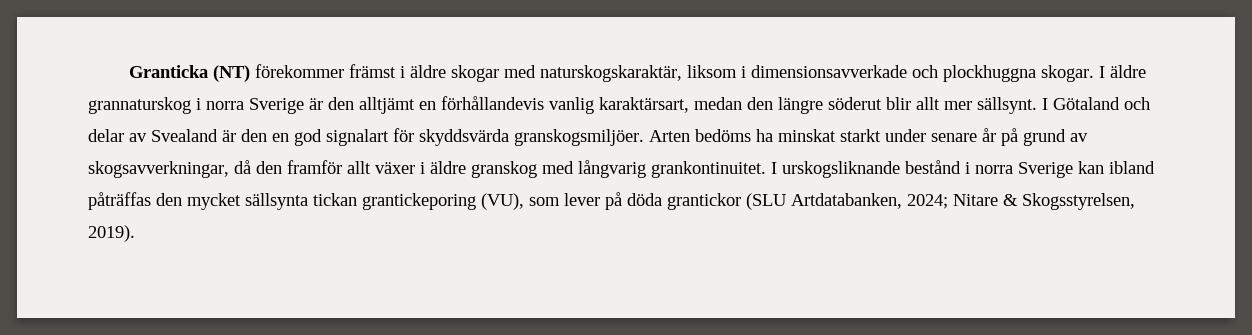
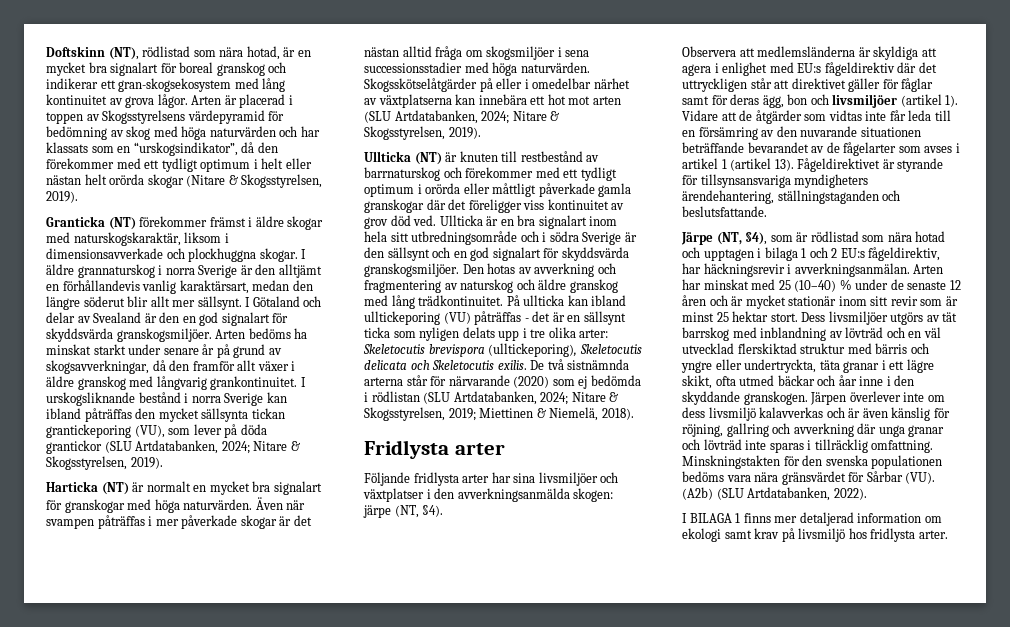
(128, 71) none -> [46,46,311,60] [46,62,287,76] [46,78,286,92] [46,94,293,108] [46,110,285,124] [46,126,320,140] [46,142,278,156] [46,158,312,172] [46,174,323,188] [46,191,78,203] Doftskinn (NT), rödlistad som nära hotad, är en mycket bra signalart för boreal granskog och indikerar ett gran-skogsekosystem med lång kontinuitet av grova lågor. Arten är placerad i toppen av Skogsstyrelsens värdepyramid för bedömning av skog med höga naturvärden och har klassats som en “urskogsindikator”, då den förekommer med ett tydligt optimum i helt eller nästan helt orörda skogar (Nitare & Skogsstyrelsen, 2019). //
(135, 233) none -> [46,481,322,495] [46,497,306,513] [46,515,312,529] [364,46,590,60] [364,62,590,76] [364,78,630,92] [364,94,621,108] [364,110,560,124] [364,126,481,140] [364,151,600,165] [364,167,617,181] [364,183,632,197] [364,199,625,213] [364,215,618,229] [364,231,637,245] [364,247,629,261] [364,263,616,277] [364,279,618,293] [364,295,627,309] [364,311,626,325] [364,327,609,341] [363,343,642,357] [364,359,630,370] [364,375,641,389] [364,391,619,405] [364,407,634,421] [364,440,505,459] [364,472,619,486] [363,488,614,502] [363,505,444,518] [682,46,937,60] [682,62,937,76] [682,78,934,92] [682,94,959,108] [682,110,951,124] [682,126,921,140] [682,142,960,156] [682,158,944,172] [682,174,869,188] [682,190,901,204] [682,206,767,217] [681,231,946,245] [682,247,941,261] [682,263,944,277] [682,279,961,292] [682,295,958,309] [682,311,958,325] [682,327,941,341] [682,343,929,354] [681,359,934,373] [682,375,915,389] [682,391,945,405] [682,407,950,421] [682,423,945,437] [682,439,934,453] [682,455,943,469] [682,471,936,485] [682,487,867,501] [682,512,942,526] [682,528,948,542] // Harticka (NT) är normalt en mycket bra signalart för granskogar med höga naturvärden. Även när svampen påträffas i mer påverkade skogar är det nästan alltid fråga om skogsmiljöer i sena successionsstadier med höga naturvärden. Skogsskötselåtgärder på eller i omedelbar närhet av växtplatserna kan innebära ett hot mot arten (SLU Artdatabanken, 2024; Nitare & Skogsstyrelsen, 2019). // Ullticka (NT) är knuten till restbestånd av barrnaturskog och förekommer med ett tydligt optimum i orörda eller måttligt påverkade gamla granskogar där det föreligger viss kontinuitet av grov död ved. Ullticka är en bra signalart inom hela sitt utbredningsområde och i södra Sverige är den sällsynt och en god signalart för skyddsvärda granskogsmiljöer. Den hotas av avverkning och fragmentering av naturskog och äldre granskog med lång trädkontinuitet. På ullticka kan ibland ulltickeporing (VU) påträffas - det är en sällsynt ticka som nyligen delats upp i tre olika arter: Skeletocutis brevispora (ulltickeporing), Skeletocutis delicata och Skeletocutis exilis. De två sistnämnda arterna står för närvarande (2020) som ej bedömda i rödlistan (SLU Artdatabanken, 2024; Nitare & Skogsstyrelsen, 2019; Miettinen & Niemelä, 2018). // Fridlysta arter // Följande fridlysta arter har sina livsmiljöer och växtplatser i den avverkningsanmälda skogen: järpe (NT, §4). // Observera att medlemsländerna är skyldiga att agera i enlighet med EU:s fågeldirektiv där det uttryckligen står att direktivet gäller för fåglar samt för deras ägg, bon och livsmiljöer (artikel 1). Vidare att de åtgärder som vidtas inte får leda till en försämring av den nuvarande situationen beträffande bevarandet av de fågelarter som avses i artikel 1 (artikel 13). Fågeldirektivet är styrande för tillsynsansvariga myndigheters ärendehantering, ställningstaganden och beslutsfattande. // Järpe (NT, §4), som är rödlistad som nära hotad och upptagen i bilaga 1 och 2 EU:s fågeldirektiv, har häckningsrevir i avverkningsanmälan. Arten har minskat med 25 (10–40) % under de senaste 12 åren och är mycket stationär inom sitt revir som är minst 25 hektar stort. Dess livsmiljöer utgörs av tät barrskog med inblandning av lövträd och en väl utvecklad flerskiktad struktur med bärris och yngre eller undertryckta, täta granar i ett lägre skikt, ofta utmed bäckar och åar inne i den skyddande granskogen. Järpen överlever inte om dess livsmiljö kalavverkas och är även känslig för röjning, gallring och avverkning där unga granar och lövträd inte sparas i tillräcklig omfattning. Minskningstakten för den svenska populationen bedöms vara nära gränsvärdet för Sårbar (VU). (A2b) (SLU Artdatabanken, 2022). // I BILAGA 1 finns mer detaljerad information om ekologi samt krav på livsmiljö hos fridlysta arter.

